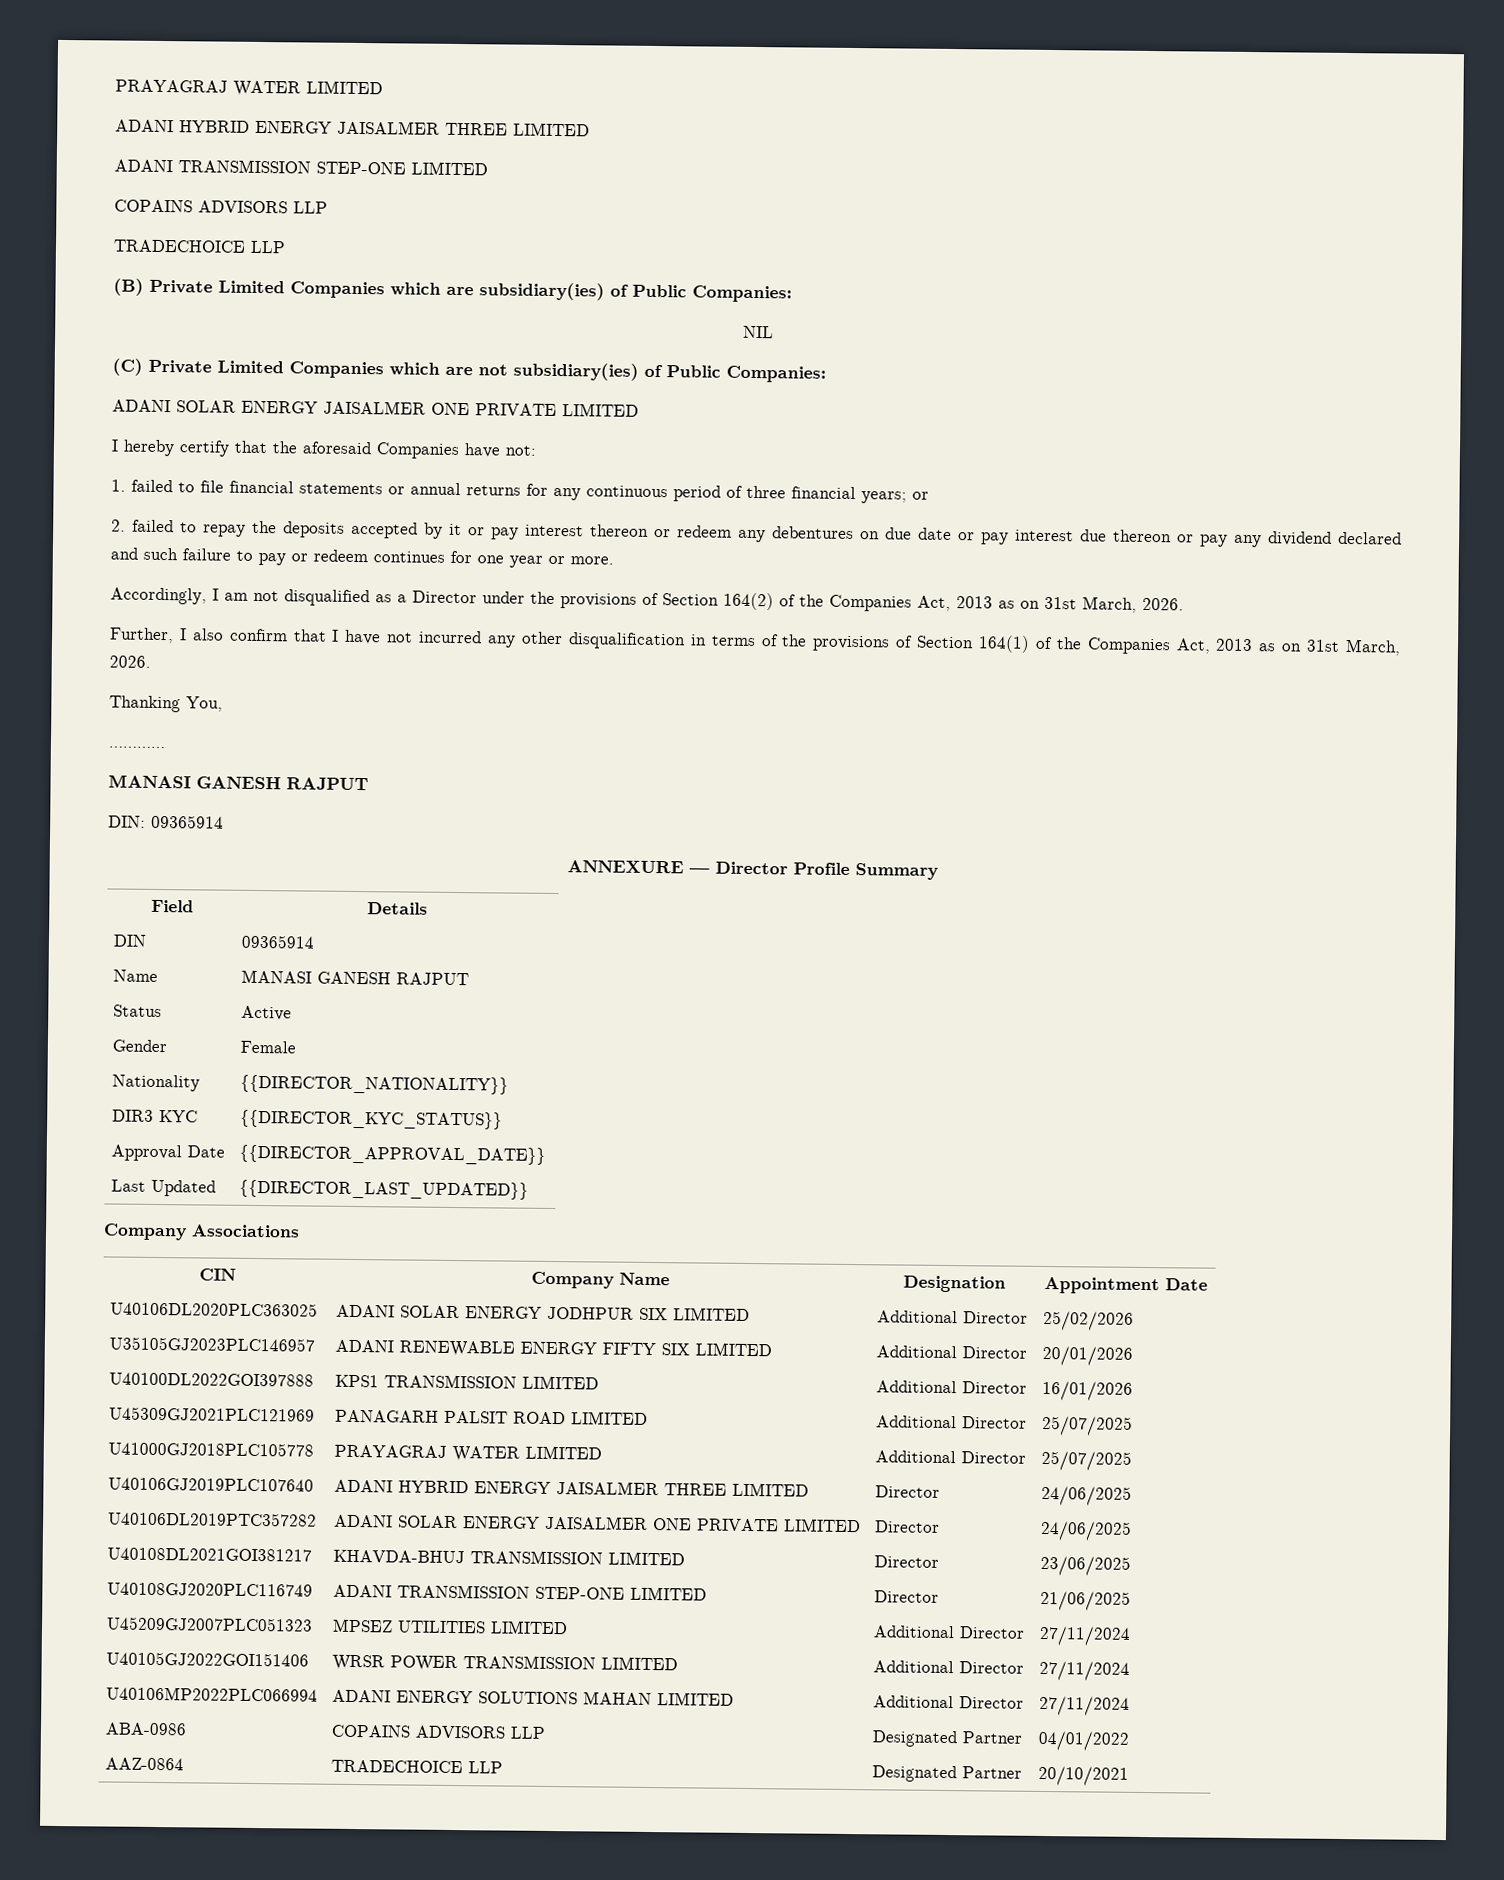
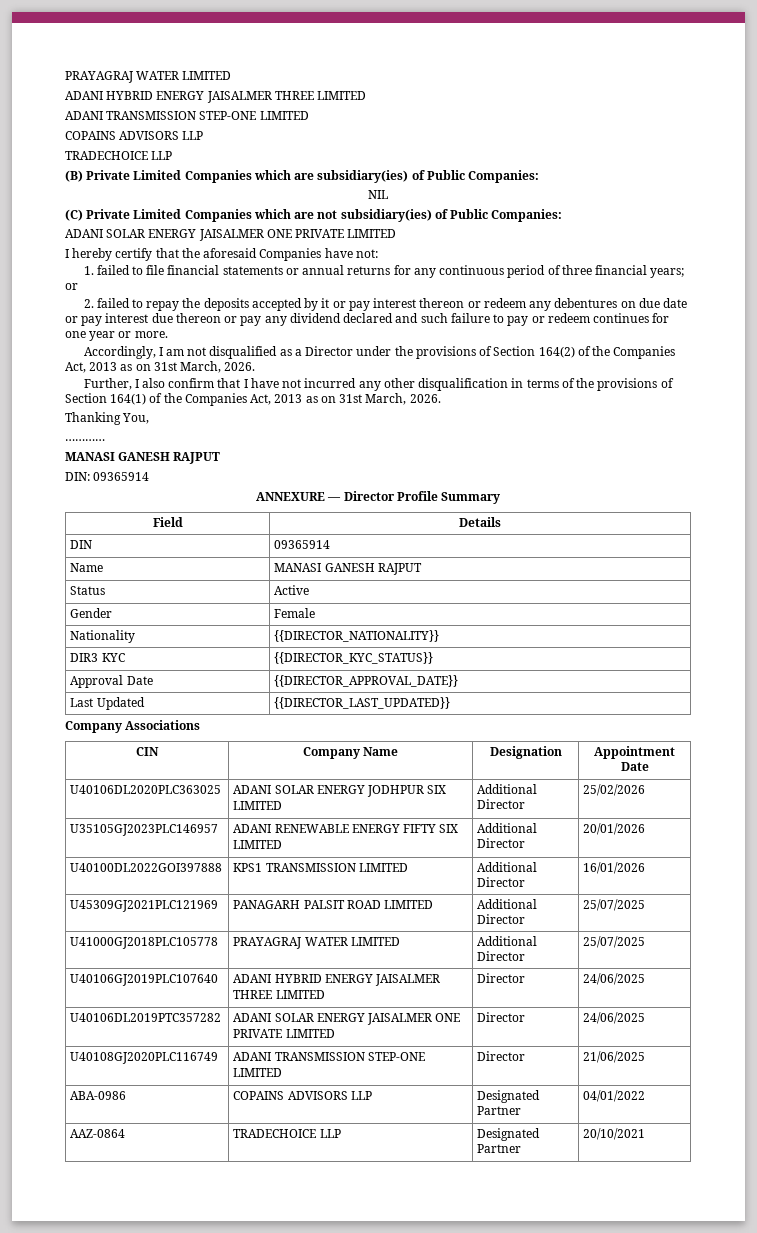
[107,1547,313,1562] [333,1549,686,1566] [874,1555,940,1568] [1040,1555,1132,1576] // U40108DL2021GOI381217 | KHAVDA-BHUJ TRANSMISSION LIMITED | Director | 23/06/2025 -> (646, 1018) none
[106,1616,314,1632] [332,1618,569,1635] [873,1625,1026,1639] [1039,1625,1132,1646] [106,1651,310,1667] [332,1654,679,1672] [873,1660,1025,1674] [1039,1660,1131,1681] [106,1686,319,1702] [332,1689,735,1706] [873,1695,1025,1709] [1039,1695,1131,1716] // U45209GJ2007PLC051323 | MPSEZ UTILITIES LIMITED | Additional Director | 27/11/2024 // U40105GJ2022GOI151406 | WRSR POWER TRANSMISSION LIMITED | Additional Director | 27/11/2024 // U40106MP2022PLC066994 | ADANI ENERGY SOLUTIONS MAHAN LIMITED | Additional Director | 27/11/2024 -> (646, 1057) none

